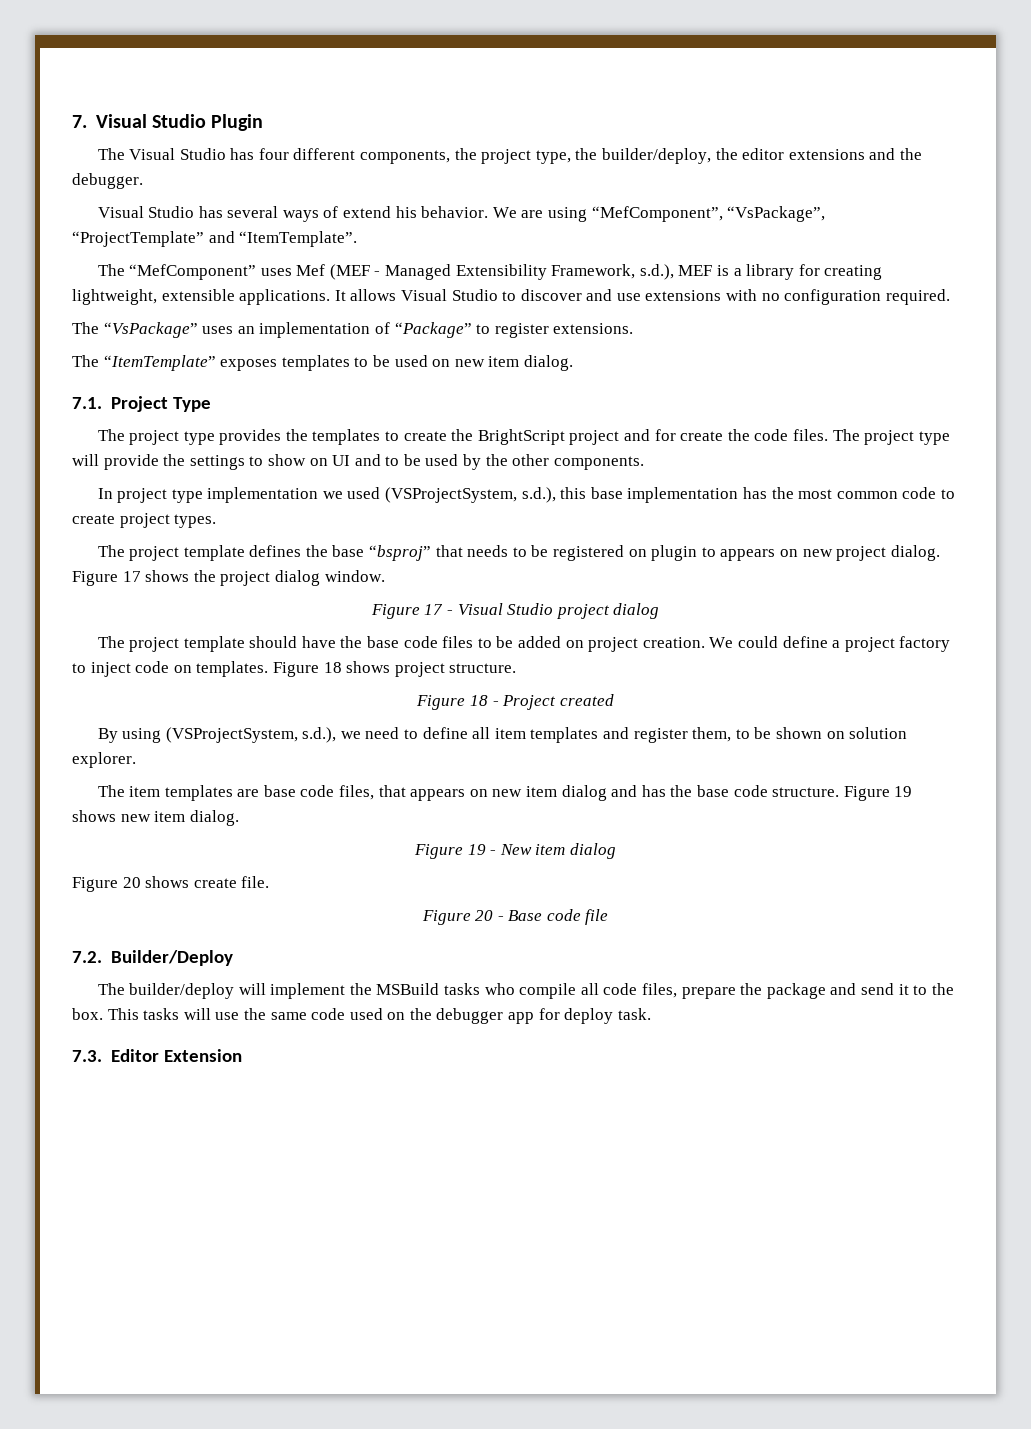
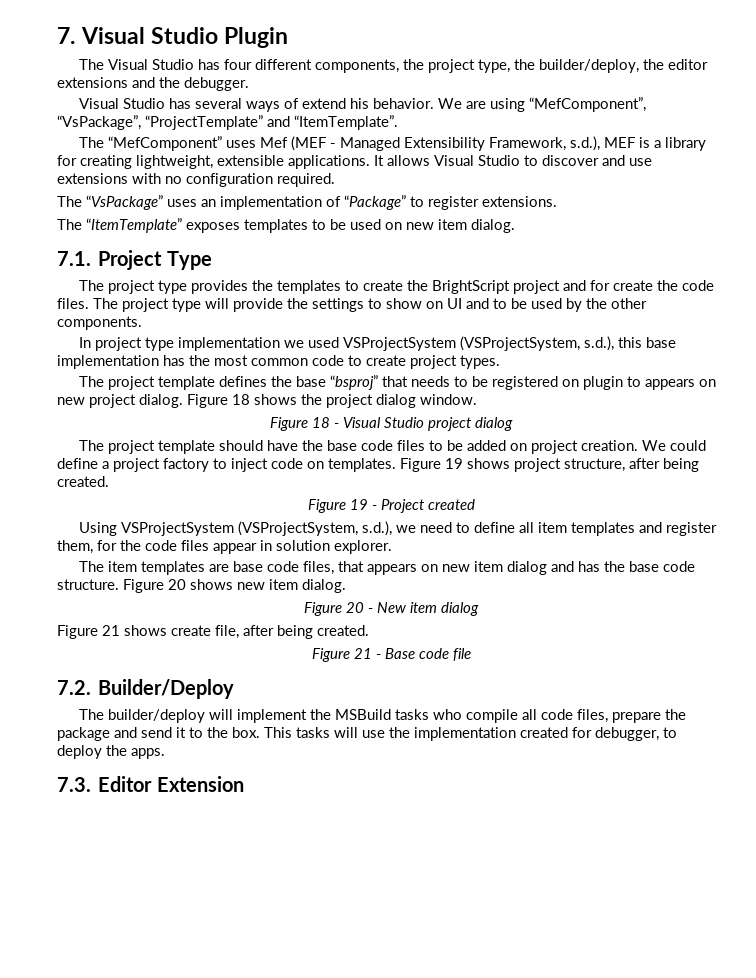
(381, 493) none -> [343,337,457,351] VSProjectSystem
[122,571,141,582] 17 -> [232,394,250,405] 18
[424,604,444,615] 17 -> [312,417,330,428] 18
[323,662,342,673] 18 -> [445,458,463,469] 19
[449,663,517,673] [416,695,488,710] structure. // Figure 18 -> [564,458,699,472] [57,476,109,487] [307,499,368,513] structure, after being created. // Figure 19
[97,728,162,743] By using -> [79,522,235,536] Using VSProjectSystem
[735,727,845,739] to be shown on -> [97,540,272,554] for the code files appear in
[894,786,913,797] 19 -> [168,579,186,590] 20
[467,844,486,855] 19 -> [346,602,364,613] 20
[122,877,141,888] 20 -> [102,625,120,636] 21
[241,876,270,888] [421,910,494,925] file. // Figure 20 -> [215,625,369,639] [311,648,372,662] file, after being created. // Figure 21
[270,1008,651,1024] same code used on the debugger app for deploy task. -> [414,727,677,741] [57,745,165,759] implementation created for debugger, to deploy the apps.

